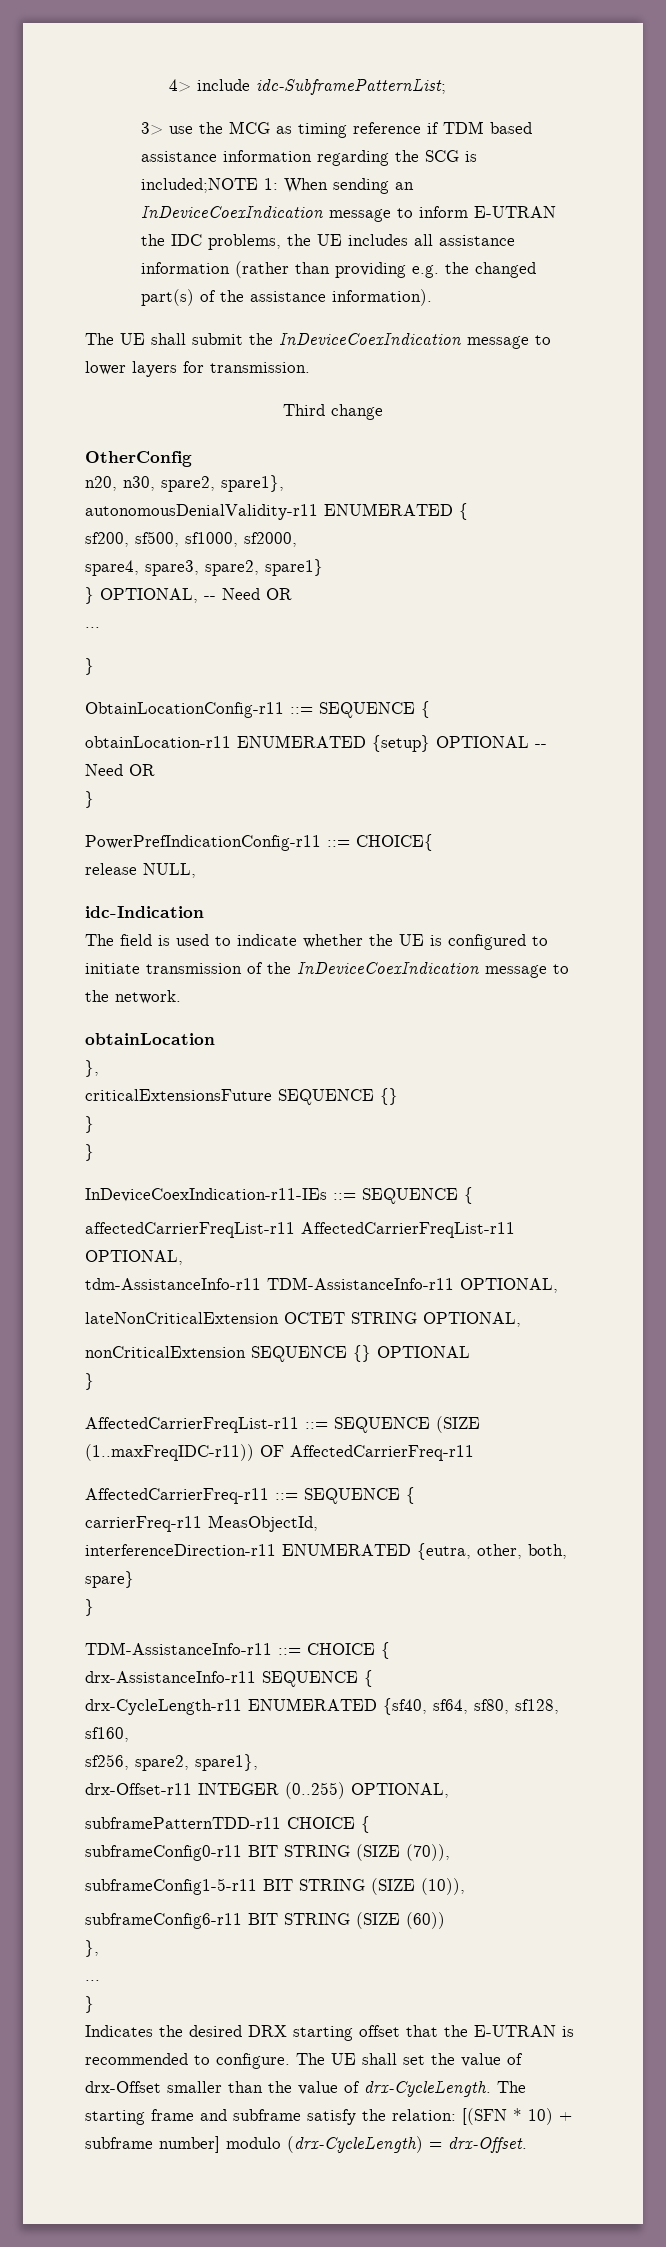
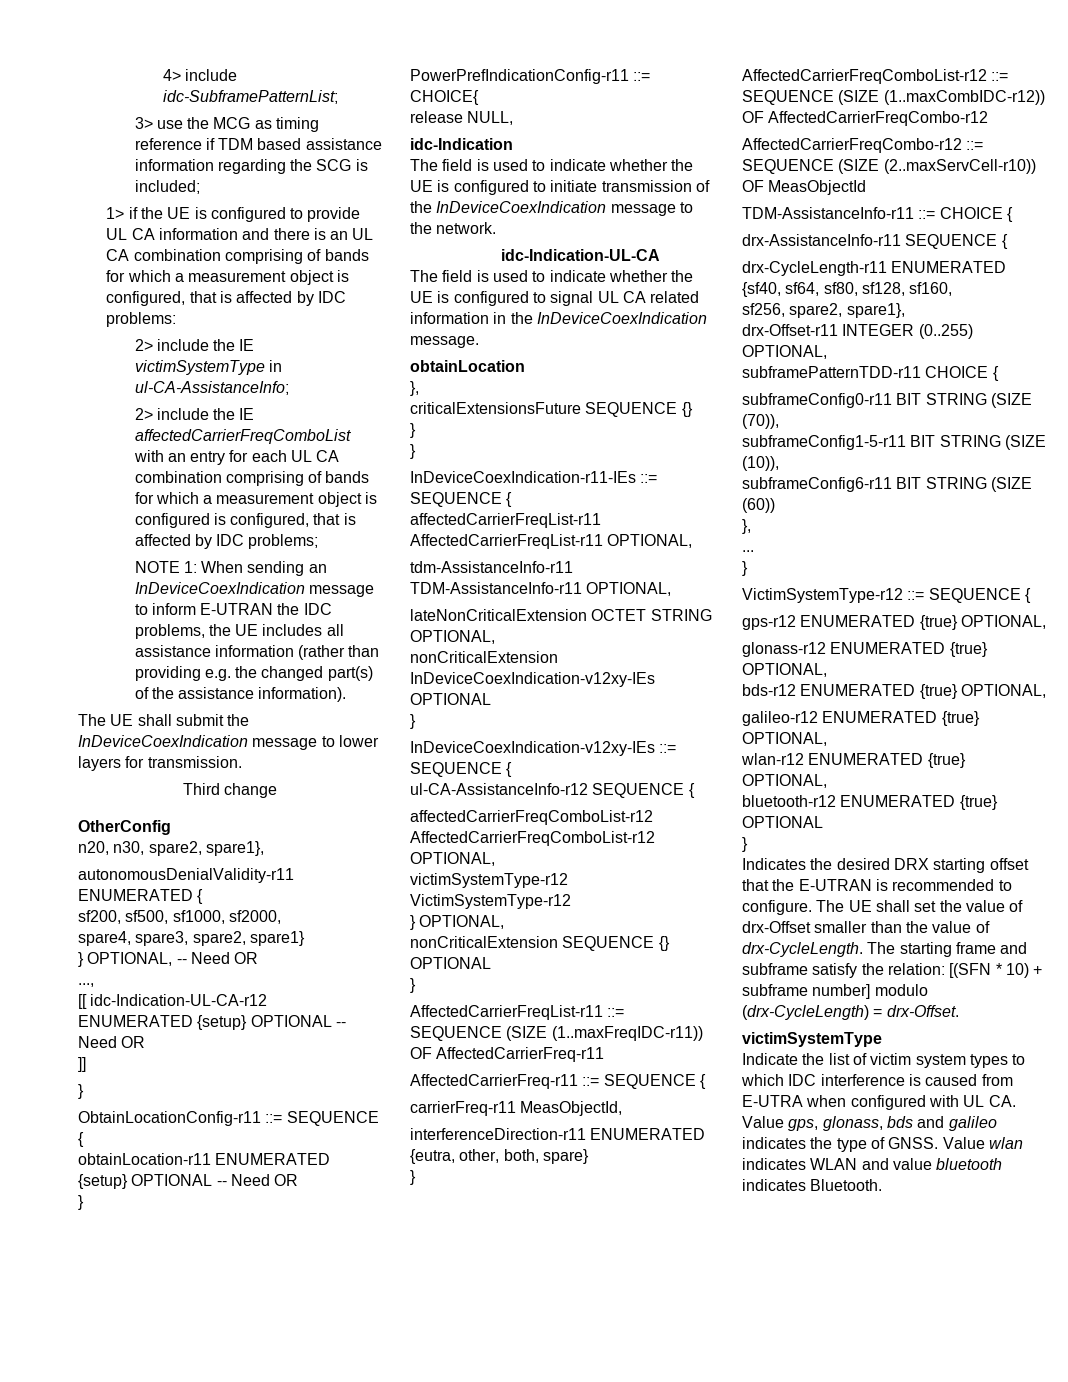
[140,178,258,193] included;NOTE -> [134,180,200,194] [106,207,361,222] [106,228,374,240] [106,249,369,264] [106,270,349,285] [106,291,346,306] [106,312,177,327] [134,339,255,351] [134,360,282,375] [134,381,289,395] [134,408,255,420] [134,429,351,444] [133,450,340,465] [134,471,370,486] [134,492,378,507] [134,513,356,528] [134,534,319,549] [134,561,180,573] included; // 1> if the UE is configured to provide UL CA information and there is an UL CA combination comprising of bands for which a measurement object is configured, that is affected by IDC problems: // 2> include the IE victimSystemType in ul-CA-AssistanceInfo; // 2> include the IE affectedCarrierFreqComboList with an entry for each UL CA combination comprising of bands for which a measurement object is configured is configured, that is affected by IDC problems; // NOTE
[85,627,100,628] ... -> [78,983,94,987] [78,994,268,1009] [78,1015,346,1030] [78,1036,146,1048] [78,1057,86,1072] ..., // [[ idc-Indication-UL-CA-r12 ENUMERATED {setup} OPTIONAL -- Need OR // ]]
(181, 997) none -> [501,249,661,261] [410,270,694,282] [410,291,700,306] [410,312,707,324] [410,336,479,348] // idc-Indication-UL-CA // The field is used to indicate whether the UE is configured to signal UL CA related information in the InDeviceCoexIndication message.
(521, 1319) none -> [410,651,558,663] [410,672,655,687] [410,693,491,705] [410,714,416,729] [410,741,677,756] [410,762,513,777] [410,783,695,798] [410,810,653,825] [410,831,655,846] [410,852,495,866] [410,873,568,888] [410,894,571,909] [410,915,505,930] // nonCriticalExtension InDeviceCoexIndication-v12xy-IEs OPTIONAL // } // InDeviceCoexIndication-v12xy-IEs ::= SEQUENCE { // ul-CA-AssistanceInfo-r12 SEQUENCE { // affectedCarrierFreqComboList-r12 AffectedCarrierFreqComboList-r12 OPTIONAL, // victimSystemType-r12 VictimSystemType-r12 // } OPTIONAL,
(94, 1607) none -> [742,69,1009,84] [742,90,1045,105] [742,111,989,126] [742,138,984,153] [742,159,1036,174] [742,180,867,195] // AffectedCarrierFreqComboList-r12 ::= SEQUENCE (SIZE (1..maxCombIDC-r12)) OF AffectedCarrierFreqCombo-r12 // AffectedCarrierFreqCombo-r12 ::= SEQUENCE (SIZE (2..maxServCell-r10)) OF MeasObjectId
(94, 2004) none -> [742,588,1031,603] [742,615,1046,630] [742,642,988,657] [742,663,827,677] [742,684,1046,699] [742,711,980,726] [742,732,827,746] [741,753,966,768] [742,774,827,788] [742,795,998,810] [742,816,823,828] [742,837,748,852] // VictimSystemType-r12 ::= SEQUENCE { // gps-r12 ENUMERATED {true} OPTIONAL, // glonass-r12 ENUMERATED {true} OPTIONAL, // bds-r12 ENUMERATED {true} OPTIONAL, // galileo-r12 ENUMERATED {true} OPTIONAL, // wlan-r12 ENUMERATED {true} OPTIONAL, // bluetooth-r12 ENUMERATED {true} OPTIONAL // }
(527, 2145) none -> [742,1032,882,1047] [742,1053,1026,1068] [741,1074,1013,1086] [742,1095,1016,1110] [742,1116,997,1131] [742,1137,1023,1152] [742,1158,1003,1170] [742,1179,883,1191] // victimSystemType // Indicate the list of victim system types to which IDC interference is caused from E-UTRA when configured with UL CA. Value gps, glonass, bds and galileo indicates the type of GNSS. Value wlan indicates WLAN and value bluetooth indicates Bluetooth.

